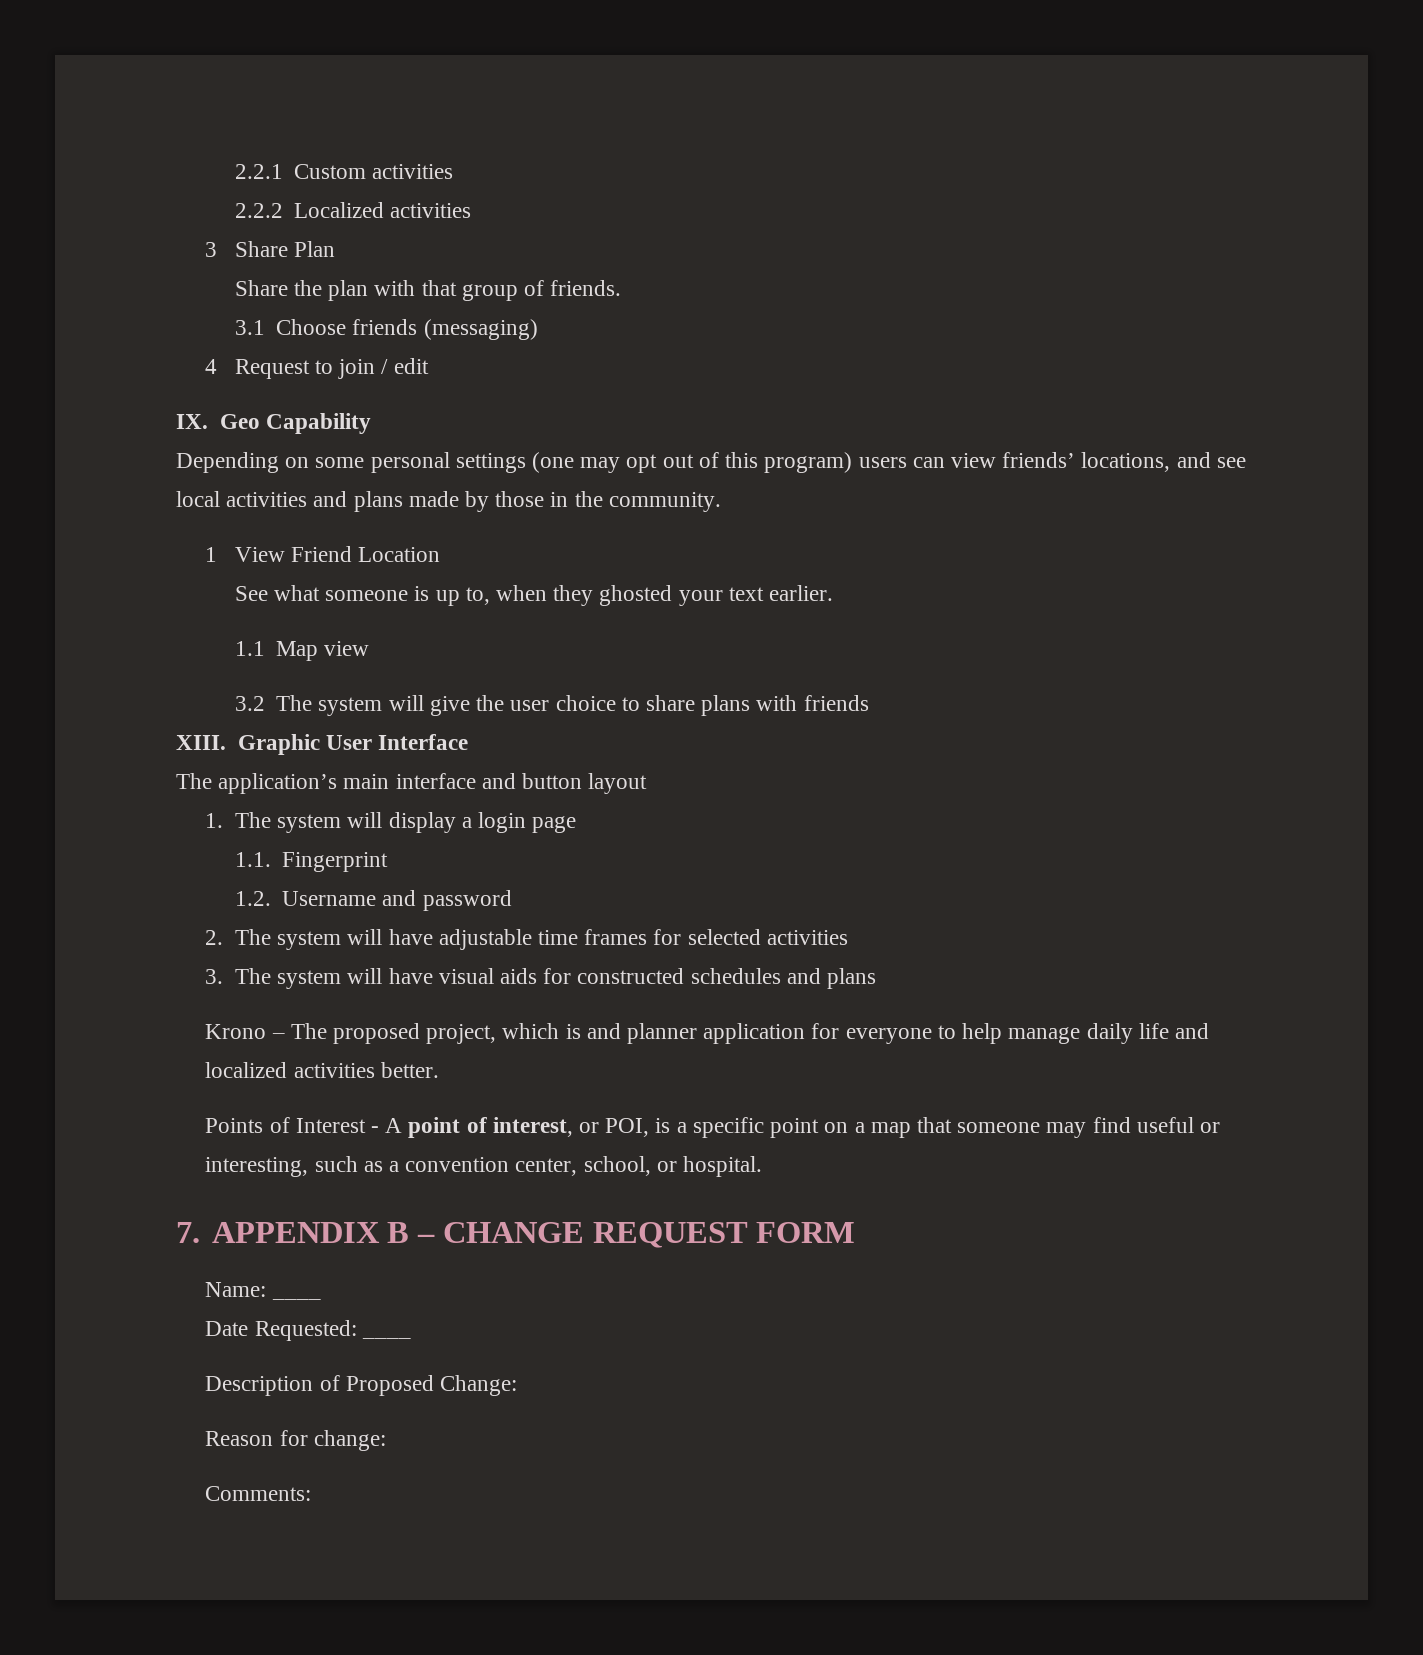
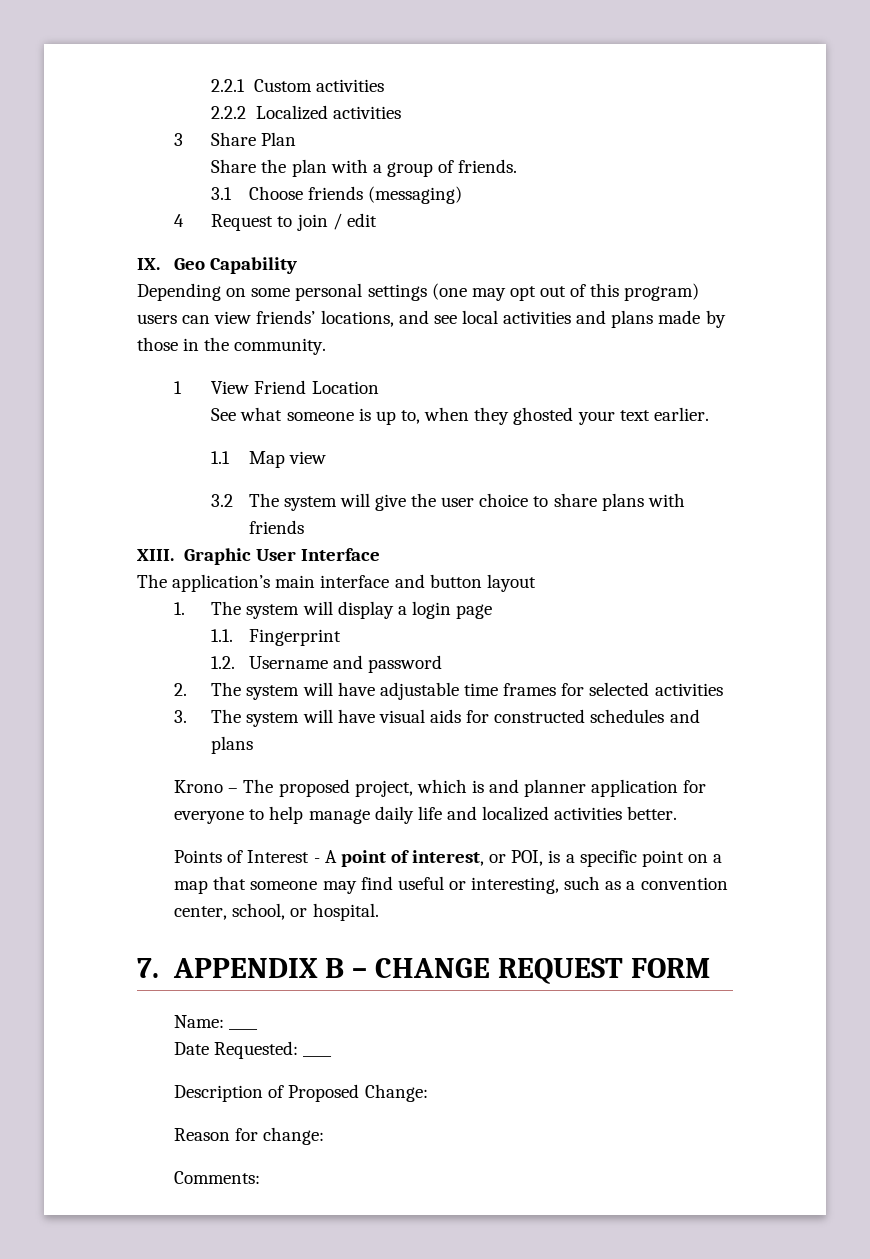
[421,280,457,296] that -> [372,164,382,173] a

